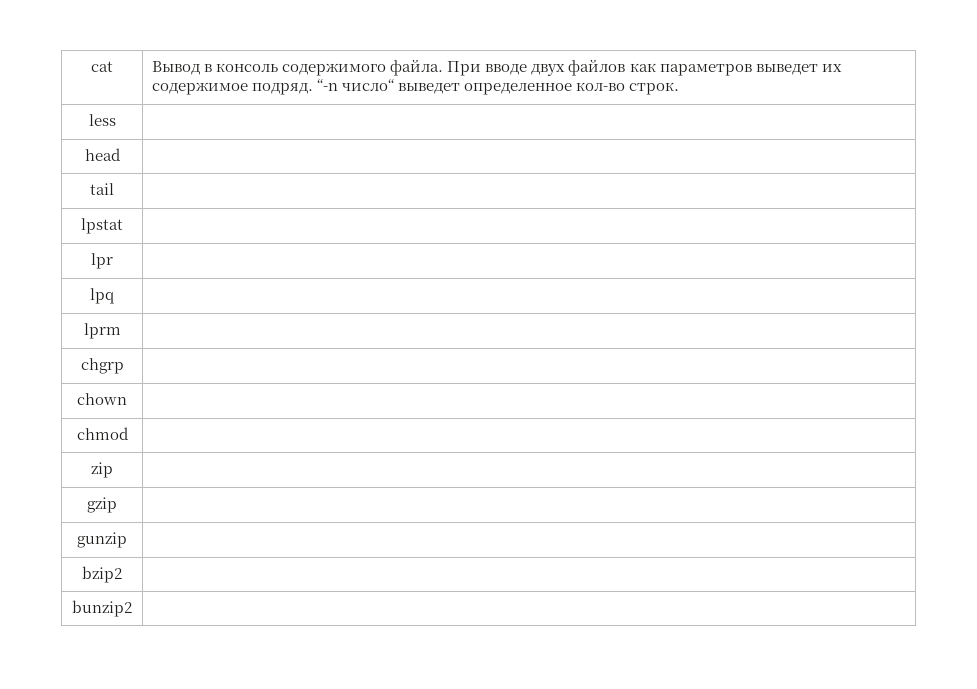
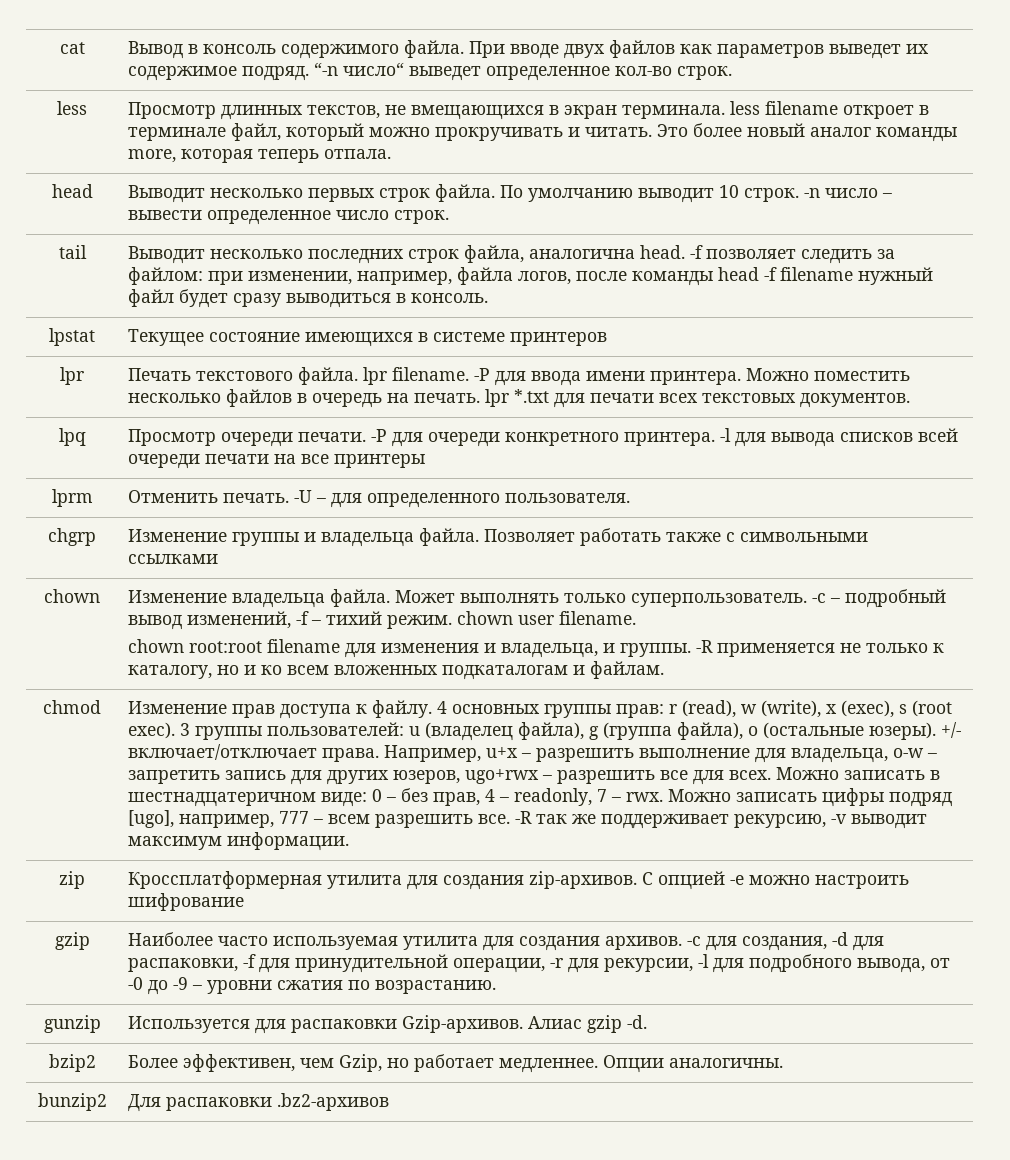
[84,148,121,161] [90,183,114,195] [81,218,123,234] [91,253,113,269] [90,288,114,304] [83,323,121,339] [80,358,124,374] [77,393,127,405] [76,427,129,440] [91,462,113,478] [87,497,117,513] [77,532,127,548] [82,566,122,583] [72,600,132,617] // head | // tail | // lpstat | // lpr | // lpq | // lprm | // chgrp | // chown | // chmod | // zip | // gzip | // gunzip | // bzip2 | // bunzip2 | -> [127,101,929,120] [127,123,957,142] [127,149,391,163] [51,184,93,198] [127,184,892,203] [127,210,449,225] [58,245,87,259] [127,245,895,264] [127,267,933,286] [127,289,488,308] [49,328,95,346] [127,329,607,347] [60,367,84,385] [127,367,910,386] [127,389,910,408] [58,428,86,446] [127,428,958,447] [127,454,425,469] [51,489,93,507] [127,490,630,508] [48,528,96,546] [127,528,868,547] [127,554,218,564] [44,589,100,603] [127,589,946,608] [127,611,636,630] [127,639,944,658] [127,661,664,680] [43,700,101,714] [127,700,952,719] [127,722,961,741] [127,744,937,763] [127,767,940,785] [127,788,952,807] [127,810,927,829] [127,832,349,851] [59,871,85,889] [127,871,909,890] [127,893,244,911] [54,932,90,950] [127,932,884,951] [127,954,950,973] [127,977,496,995] [43,1015,101,1033] [127,1015,647,1034] [48,1054,96,1072] [127,1054,783,1073] [37,1093,107,1111] [127,1093,389,1112] Просмотр длинных текстов, не вмещающихся в экран терминала. less filename откроет в терминале файл, который можно прокручивать и читать. Это более новый аналог команды more, которая теперь отпала. // head | Выводит несколько первых строк файла. По умолчанию выводит 10 строк. -n число – вывести определенное число строк. // tail | Выводит несколько последних строк файла, аналогична head. -f позволяет следить за файлом: при изменении, например, файла логов, после команды head -f filename нужный файл будет сразу выводиться в консоль. // lpstat | Текущее состояние имеющихся в системе принтеров // lpr | Печать текстового файла. lpr filename. -P для ввода имени принтера. Можно поместить несколько файлов в очередь на печать. lpr *.txt для печати всех текстовых документов. // lpq | Просмотр очереди печати. -P для очереди конкретного принтера. -l для вывода списков всей очереди печати на все принтеры // lprm | Отменить печать. -U – для определенного пользователя. // chgrp | Изменение группы и владельца файла. Позволяет работать также с символьными ссылками // chown | Изменение владельца файла. Может выполнять только суперпользователь. -c – подробный вывод изменений, -f – тихий режим. chown user filename. // chown root:root filename для изменения и владельца, и группы. -R применяется не только к каталогу, но и ко всем вложенных подкаталогам и файлам. // chmod | Изменение прав доступа к файлу. 4 основных группы прав: r (read), w (write), x (exec), s (root exec). 3 группы пользователей: u (владелец файла), g (группа файла), o (остальные юзеры). +/- включает/отключает права. Например, u+x – разрешить выполнение для владельца, o-w – запретить запись для других юзеров, ugo+rwx – разрешить все для всех. Можно записать в шестнадцатеричном виде: 0 – без прав, 4 – readonly, 7 – rwx. Можно записать цифры подряд [ugo], например, 777 – всем разрешить все. -R так же поддерживает рекурсию, -v выводит максимум информации. // zip | Кроссплатформерная утилита для создания zip-архивов. С опцией -e можно настроить шифрование // gzip | Наиболее часто используемая утилита для создания архивов. -c для создания, -d для распаковки, -f для принудительной операции, -r для рекурсии, -l для подробного вывода, от -0 до -9 – уровни сжатия по возрастанию. // gunzip | Используется для распаковки Gzip-архивов. Алиас gzip -d. // bzip2 | Более эффективен, чем Gzip, но работает медленнее. Опции аналогичны. // bunzip2 | Для распаковки .bz2-архивов

